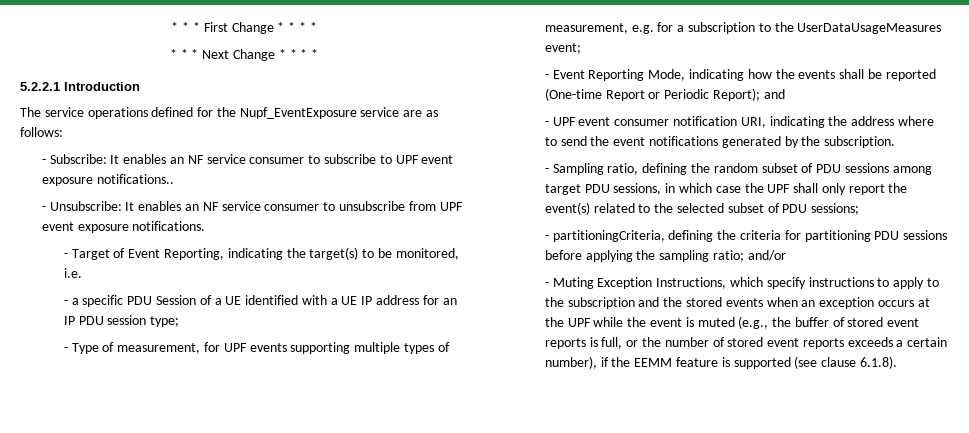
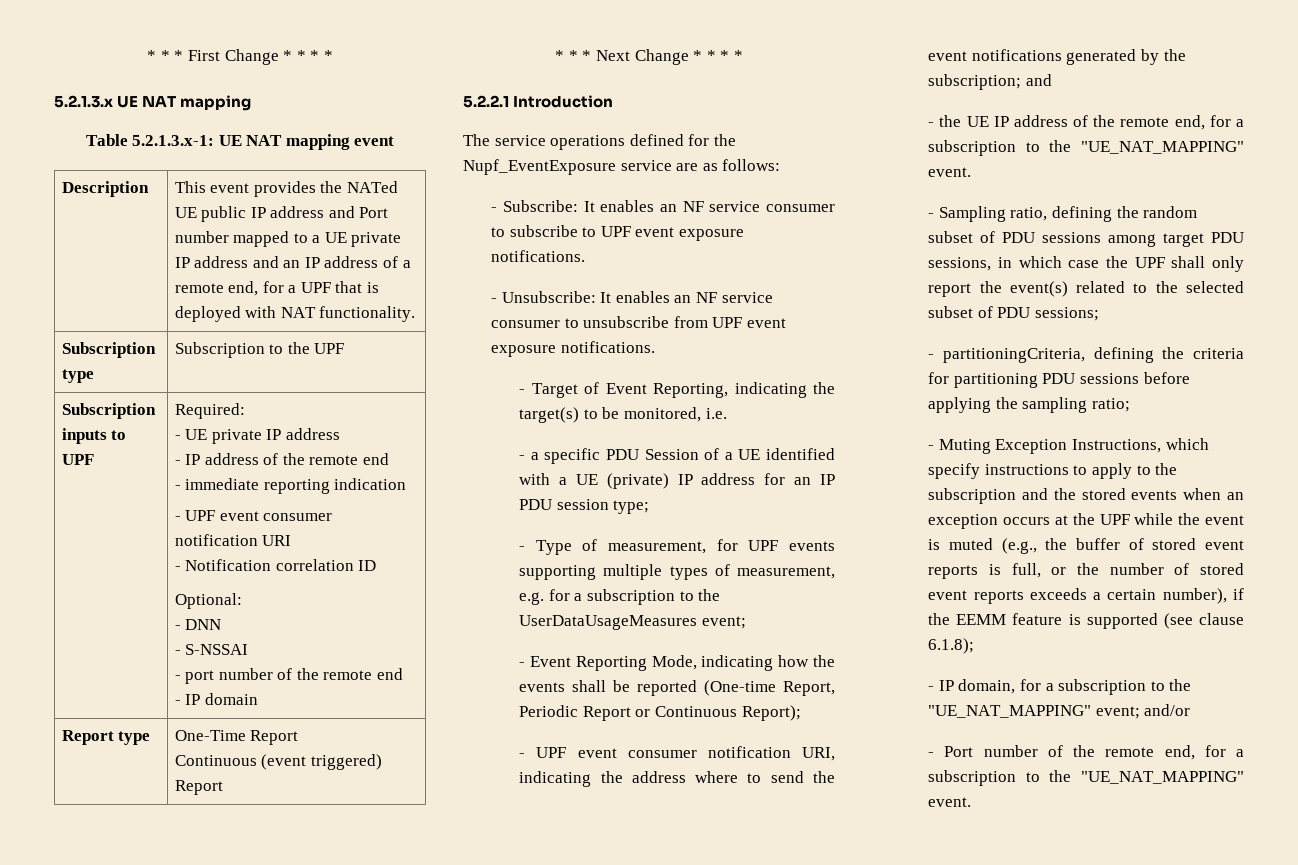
(317, 27) none -> [54,95,252,111] [85,134,395,150] [61,181,149,197] [174,181,398,197] [174,206,389,222] [174,231,402,247] [174,256,411,268] [174,281,380,296] [174,306,416,322] [61,342,156,358] [61,369,94,383] [174,342,345,358] [61,403,156,419] [61,428,127,444] [61,454,94,465] [174,403,245,419] [174,428,340,444] [174,453,390,465] [174,478,407,494] [174,510,333,521] [174,534,292,546] [174,559,377,571] [174,593,242,609] [174,619,222,630] [174,644,249,655] [174,668,404,684] [174,693,258,705] [61,730,151,745] [174,730,299,745] [174,754,382,770] [174,780,223,795] // 5.2.1.3.x UE NAT mapping // Table 5.2.1.3.x-1: UE NAT mapping event // Description | This event provides the NATed UE public IP address and Port number mapped to a UE private IP address and an IP address of a remote end, for a UPF that is deployed with NAT functionality. // Subscription type | Subscription to the UPF // Subscription inputs to UPF | Required: // - UE private IP address // - IP address of the remote end // - immediate reporting indication // - UPF event consumer notification URI // - Notification correlation ID // Optional: // - DNN // - S-NSSAI // - port number of the remote end // - IP domain // Report type | One-Time Report // Continuous (event triggered) Report
[96,174,174,184] notifications.. -> [491,250,586,262] notifications.
(358, 300) none -> [606,473,669,489] (private)
(602, 94) none -> [783,681,835,696] [519,705,579,717] Report, Periodic
[664,89,710,99] Periodic -> [654,706,737,717] Continuous
[763,89,785,99] and -> (801, 713) none
[824,136,896,148] subscription. -> [928,74,1052,90] [928,115,1244,130] [928,140,1244,156] [928,167,972,177] subscription; and // - the UE IP address of the remote end, for a subscription to the "UE_NAT_MAPPING" event.
[747,250,786,261] and/or -> (1130, 405) none
[859,356,897,369] 6.1.8). -> [928,638,975,654] [928,679,1192,695] [928,704,1191,719] [928,745,1244,760] [928,770,1244,786] [928,797,972,807] 6.1.8); // - IP domain, for a subscription to the "UE_NAT_MAPPING" event; and/or // - Port number of the remote end, for a subscription to the "UE_NAT_MAPPING" event.

